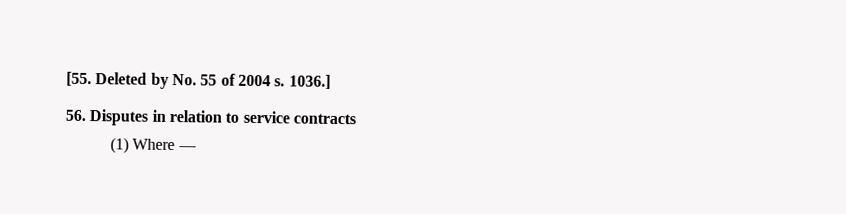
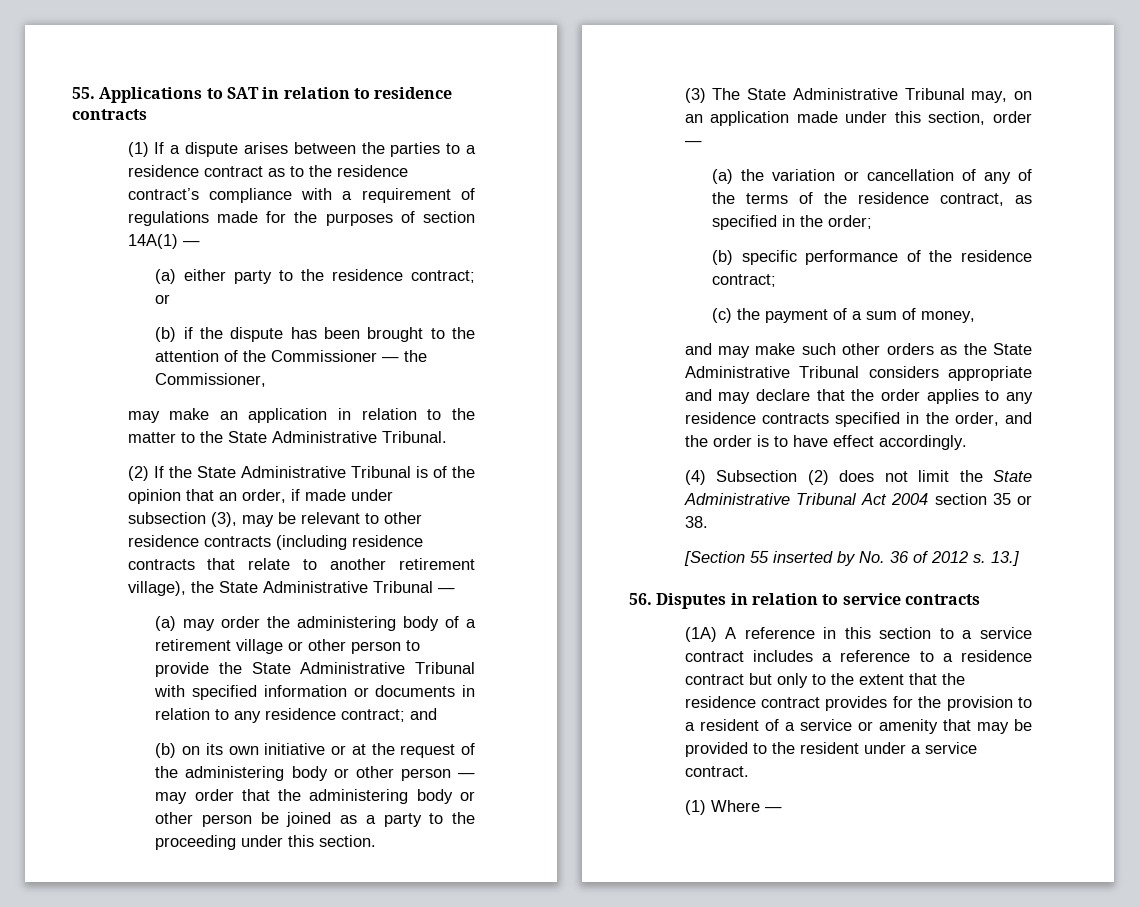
[66,71,331,89] [55. Deleted by No. 55 of 2004 s. 1036.] -> [72,87,453,103] [72,109,147,120] [127,142,476,157] [127,165,408,177] [127,188,475,203] [127,211,476,226] [127,234,200,249] [155,269,475,284] [155,294,171,304] [155,327,475,342] [155,350,428,362] [155,373,267,387] [127,408,476,423] [127,431,447,443] [127,466,475,481] [127,489,393,504] [127,512,422,527] [127,535,423,550] [127,558,476,570] [127,581,455,596] [155,616,476,631] [155,639,421,654] [155,662,475,677] [154,685,475,700] [155,708,438,723] [155,743,476,758] [155,766,475,781] [155,789,475,804] [155,812,475,827] [155,835,377,850] [684,88,1032,103] [684,111,1032,126] [684,141,702,146] [712,169,1032,184] [712,192,1032,206] [712,215,873,230] [712,250,1032,265] [712,274,777,287] [712,308,976,323] [684,343,1032,358] [684,366,1032,381] [684,389,1033,404] [684,412,1032,427] [684,435,967,450] [684,470,1032,485] [683,493,1032,505] [684,516,708,528] [683,551,1019,566] 55. Applications to SAT in relation to residence contracts // (1) If a dispute arises between the parties to a residence contract as to the residence contract’s compliance with a requirement of regulations made for the purposes of section 14A(1) — // (a) either party to the residence contract; or // (b) if the dispute has been brought to the attention of the Commissioner — the Commissioner, // may make an application in relation to the matter to the State Administrative Tribunal. // (2) If the State Administrative Tribunal is of the opinion that an order, if made under subsection (3), may be relevant to other residence contracts (including residence contracts that relate to another retirement village), the State Administrative Tribunal — // (a) may order the administering body of a retirement village or other person to provide the State Administrative Tribunal with specified information or documents in relation to any residence contract; and // (b) on its own initiative or at the request of the administering body or other person — may order that the administering body or other person be joined as a party to the proceeding under this section. // (3) The State Administrative Tribunal may, on an application made under this section, order — // (a) the variation or cancellation of any of the terms of the residence contract, as specified in the order; // (b) specific performance of the residence contract; // (c) the payment of a sum of money, // and may make such other orders as the State Administrative Tribunal considers appropriate and may declare that the order applies to any residence contracts specified in the order, and the order is to have effect accordingly. // (4) Subsection (2) does not limit the State Administrative Tribunal Act 2004 section 35 or 38. // [Section 55 inserted by No. 36 of 2012 s. 13.]
(356, 119) none -> [684,627,1032,642] [684,650,1032,662] [684,673,965,688] [684,696,1032,711] [684,719,1032,734] [684,742,977,757] [684,766,749,777] // (1A) A reference in this section to a service contract includes a reference to a residence contract but only to the extent that the residence contract provides for the provision to a resident of a service or amenity that may be provided to the resident under a service contract.

